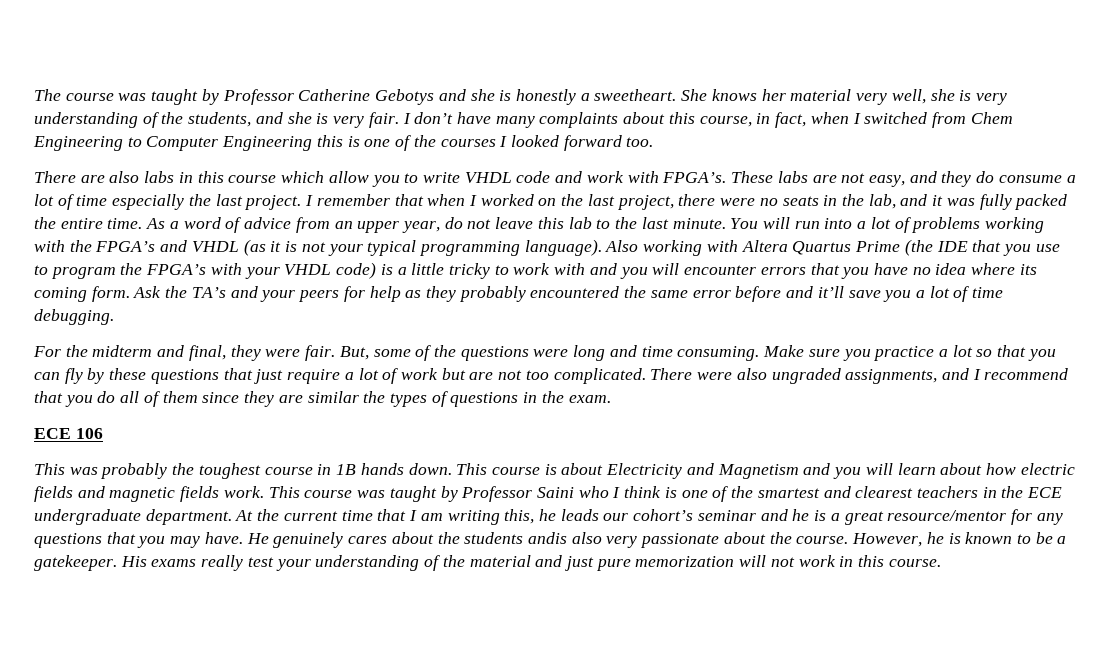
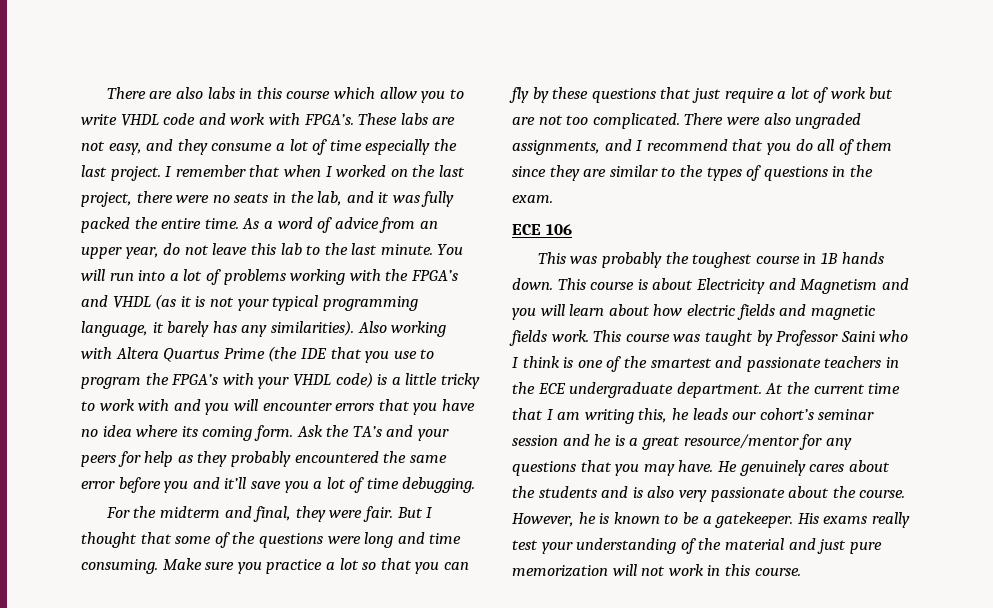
[34,89,1007,105] [34,112,1013,128] [33,135,654,151] The course was taught by Professor Catherine Gebotys and she is honestly a sweetheart. She knows her material very well, she is very understanding of the students, and she is very fair. I don’t have many complaints about this course, in fact, when I switched from Chem Engineering to Computer Engineering this is one of the courses I looked forward too. // -> (106, 93) none
[976,171,995,183] do -> (208, 147) none
[524,239,602,256] language). -> [81,320,354,337] language, it barely has any similarities).
(782, 294) none -> [164,481,189,493] you
[339,346,369,360] But, -> [396,507,434,518] [81,532,172,548] But I thought that
(359, 397) none -> [661,167,676,177] to
[855,486,914,498] clearest -> [746,357,821,372] passionate
(756, 515) none -> [512,435,558,446] session
[527,532,567,544] andis -> [601,486,643,498] and is

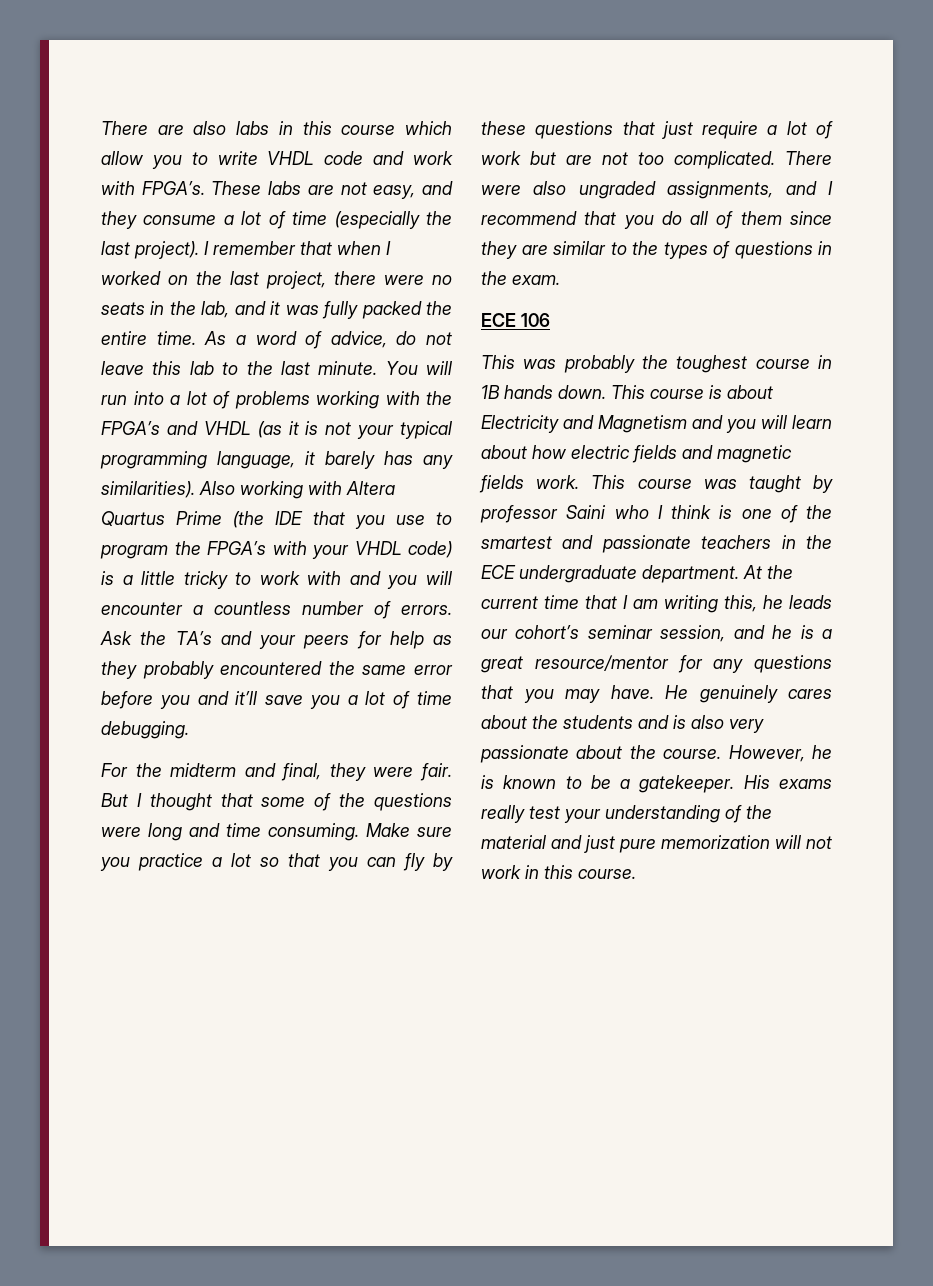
[365,139,457,155] [81,165,161,181] especially the last project. -> [334,211,452,229] [101,241,199,259] (especially the last project).
[334,217,438,233] [81,247,159,259] advice from an upper year, -> [330,331,387,348] advice,
[335,399,475,415] [81,425,293,441] errors that you have no idea where its coming form. -> [193,601,452,619] a countless number of errors.
[776,330,839,346] Professor -> [480,505,558,523] professor
[512,435,558,446] session -> [660,625,726,642] session,

